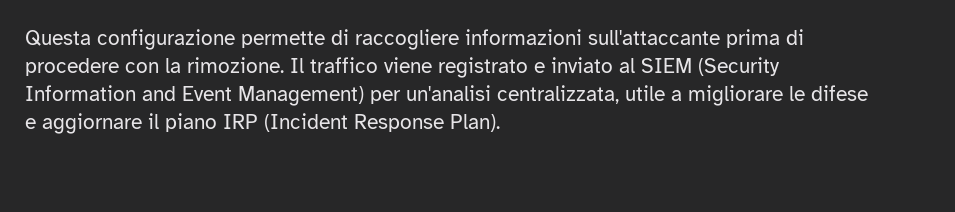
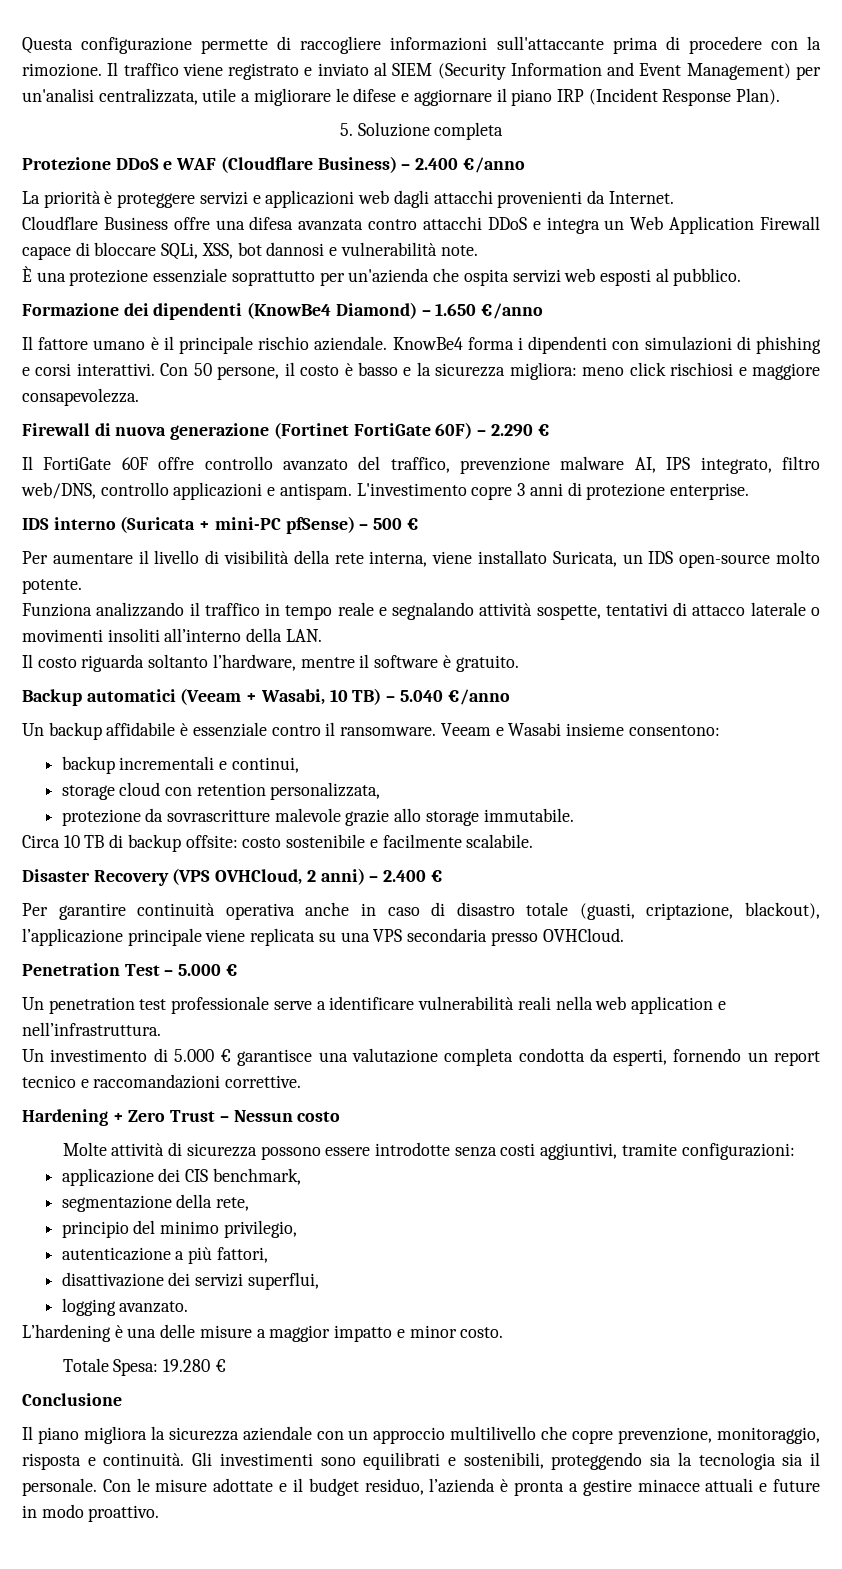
(500, 123) none -> [339,122,504,140] [22,156,525,173] [22,190,674,208] [22,216,820,234] [22,242,478,260] [22,266,742,286] [22,302,544,320] [22,336,821,354] [22,362,821,380] [22,388,139,406] [22,422,550,440] [22,456,820,474] [21,482,749,500] [22,516,419,534] [22,550,820,568] [22,579,82,594] [22,602,820,620] [22,628,322,642] [22,654,519,672] [22,688,510,706] [22,722,720,740] [61,756,299,774] [61,782,381,800] [61,808,574,826] [22,834,534,852] [22,868,443,886] [22,902,820,920] [22,928,624,946] [22,963,238,976] [22,996,726,1014] [22,1022,161,1036] [22,1048,821,1066] [22,1074,302,1089] [22,1109,341,1126] [62,1142,795,1160] [61,1168,301,1186] [61,1194,250,1212] [61,1220,297,1238] [61,1247,268,1264] [61,1272,319,1290] [61,1298,189,1316] [22,1324,504,1342] [62,1358,226,1376] [22,1393,122,1406] [22,1426,820,1444] [22,1452,820,1470] [22,1478,821,1496] [22,1504,160,1522] // 5. Soluzione completa // Protezione DDoS e WAF (Cloudflare Business) – 2.400 €/anno // La priorità è proteggere servizi e applicazioni web dagli attacchi provenienti da Internet. // Cloudflare Business offre una difesa avanzata contro attacchi DDoS e integra un Web Application Firewall capace di bloccare SQLi, XSS, bot dannosi e vulnerabilità note. // È una protezione essenziale soprattutto per un'azienda che ospita servizi web esposti al pubblico. // Formazione dei dipendenti (KnowBe4 Diamond) – 1.650 €/anno // Il fattore umano è il principale rischio aziendale. KnowBe4 forma i dipendenti con simulazioni di phishing e corsi interattivi. Con 50 persone, il costo è basso e la sicurezza migliora: meno click rischiosi e maggiore consapevolezza. // Firewall di nuova generazione (Fortinet FortiGate 60F) – 2.290 € // Il FortiGate 60F offre controllo avanzato del traffico, prevenzione malware AI, IPS integrato, filtro web/DNS, controllo applicazioni e antispam. L'investimento copre 3 anni di protezione enterprise. // IDS interno (Suricata + mini-PC pfSense) – 500 € // Per aumentare il livello di visibilità della rete interna, viene installato Suricata, un IDS open-source molto potente. // Funziona analizzando il traffico in tempo reale e segnalando attività sospette, tentativi di attacco laterale o movimenti insoliti all’interno della LAN. // Il costo riguarda soltanto l’hardware, mentre il software è gratuito. // Backup automatici (Veeam + Wasabi, 10 TB) – 5.040 €/anno // Un backup affidabile è essenziale contro il ransomware. Veeam e Wasabi insieme consentono: // backup incrementali e continui, // storage cloud con retention personalizzata, // protezione da sovrascritture malevole grazie allo storage immutabile. // Circa 10 TB di backup offsite: costo sostenibile e facilmente scalabile. // Disaster Recovery (VPS OVHCloud, 2 anni) – 2.400 € // Per garantire continuità operativa anche in caso di disastro totale (guasti, criptazione, blackout), l’applicazione principale viene replicata su una VPS secondaria presso OVHCloud. // Penetration Test – 5.000 € // Un penetration test professionale serve a identificare vulnerabilità reali nella web application e nell’infrastruttura. // Un investimento di 5.000 € garantisce una valutazione completa condotta da esperti, fornendo un report tecnico e raccomandazioni correttive. // Hardening + Zero Trust – Nessun costo // Molte attività di sicurezza possono essere introdotte senza costi aggiuntivi, tramite configurazioni: // applicazione dei CIS benchmark, // segmentazione della rete, // principio del minimo privilegio, // autenticazione a più fattori, // disattivazione dei servizi superflui, // logging avanzato. // L’hardening è una delle misure a maggior impatto e minor costo. // Totale Spesa: 19.280 € // Conclusione // Il piano migliora la sicurezza aziendale con un approccio multilivello che copre prevenzione, monitoraggio, risposta e continuità. Gli investimenti sono equilibrati e sostenibili, proteggendo sia la tecnologia sia il personale. Con le misure adottate e il budget residuo, l’azienda è pronta a gestire minacce attuali e future in modo proattivo.

